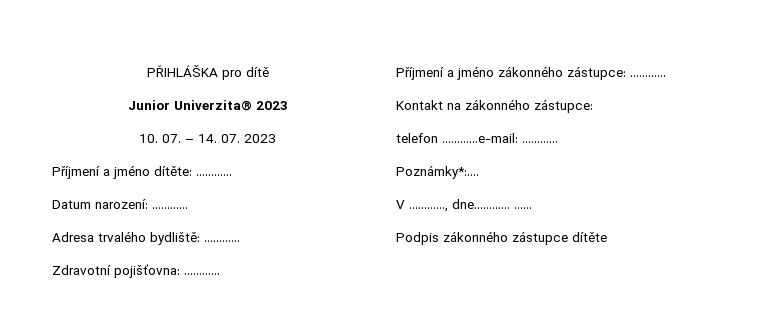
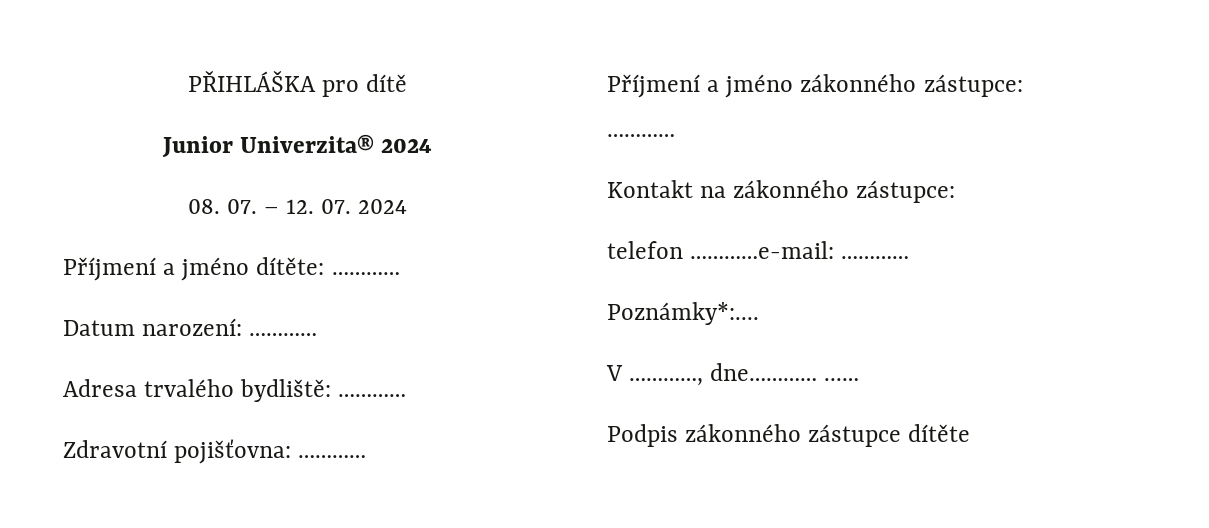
[255,101,288,110] [139,134,276,143] 2023 // 10. 07. – 14. 07. 2023 -> [381,138,433,153] [187,199,408,214] 2024 // 08. 07. – 12. 07. 2024

